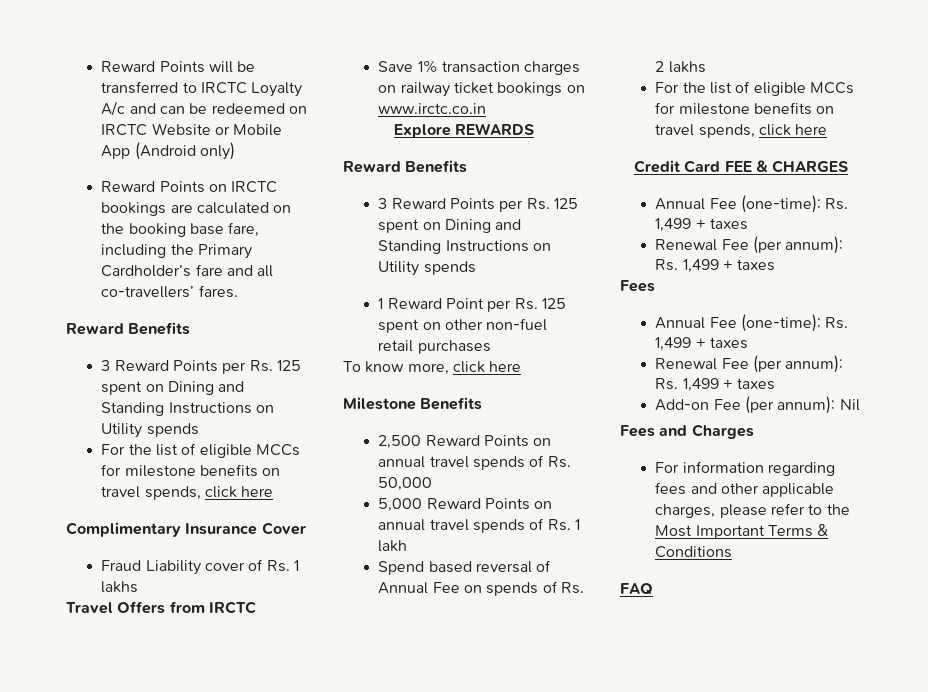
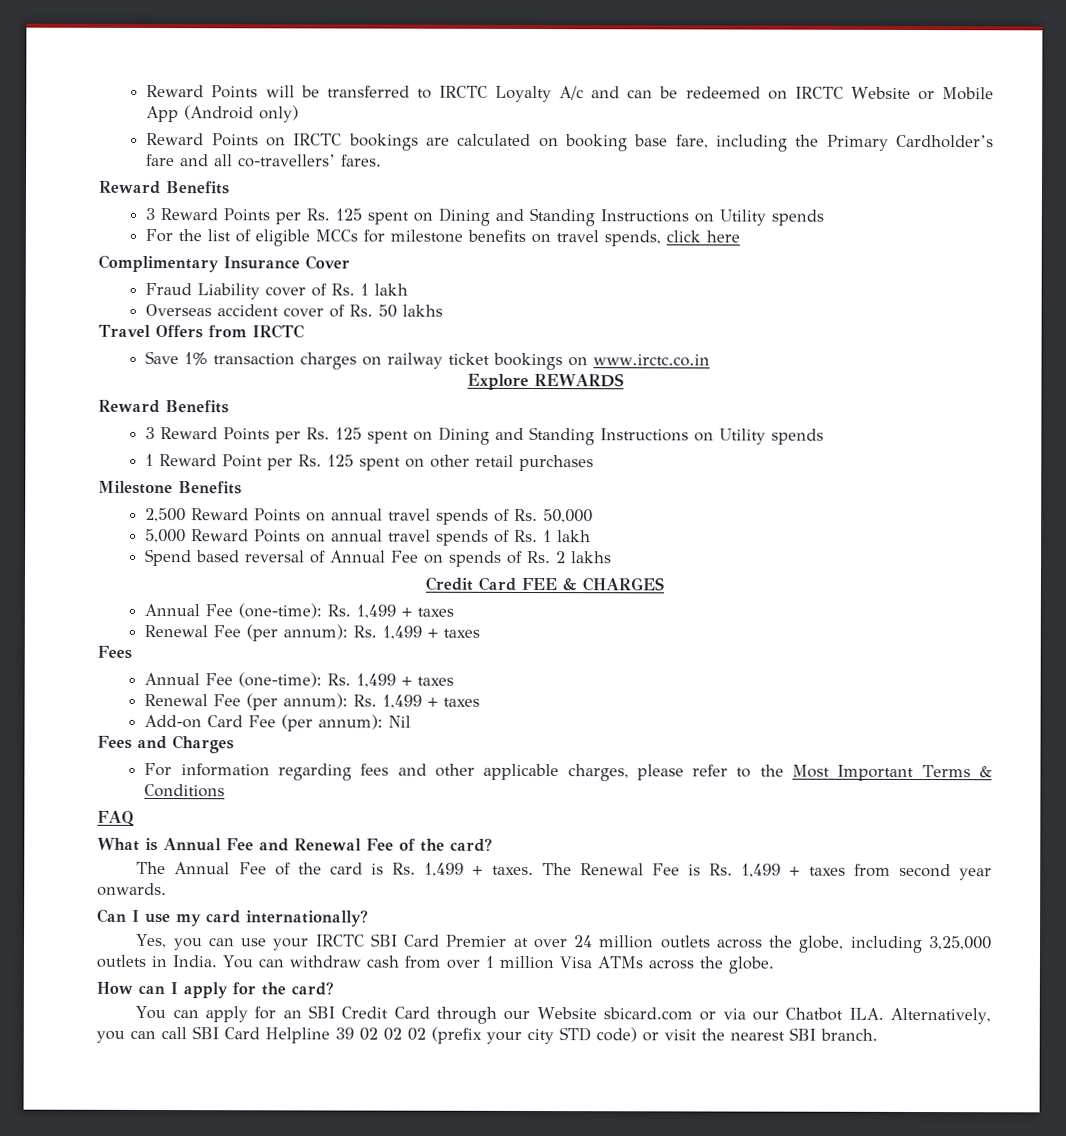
[101,223,125,234] the -> (559, 143) none
(299, 565) none -> [374,283,409,296] [145,303,398,318] lakh // Overseas accident cover of Rs. 50
[486,318,548,331] non-fuel -> (471, 461) none
[343,361,522,375] // To know more, click here -> (595, 463) none
[655,81,854,96] [655,102,835,115] [655,124,828,138] // For the list of eligible MCCs for milestone benefits on travel spends, click here -> (613, 557) none
(710, 405) none -> [207,715,244,728] Card
(653, 589) none -> [97,837,493,852] [136,861,992,881] [97,882,167,897] [97,908,369,927] [136,933,992,954] [96,954,774,974] [96,981,334,999] [135,1005,992,1025] [96,1026,878,1045] // What is Annual Fee and Renewal Fee of the card? // The Annual Fee of the card is Rs. 1,499 + taxes. The Renewal Fee is Rs. 1,499 + taxes from second year onwards. // Can I use my card internationally? // Yes, you can use your IRCTC SBI Card Premier at over 24 million outlets across the globe, including 3,25,000 outlets in India. You can withdraw cash from over 1 million Visa ATMs across the globe. // How can I apply for the card? // You can apply for an SBI Credit Card through our Website sbicard.com or via our Chatbot ILA. Alternatively, you can call SBI Card Helpline 39 02 02 02 (prefix your city STD code) or visit the nearest SBI branch.

